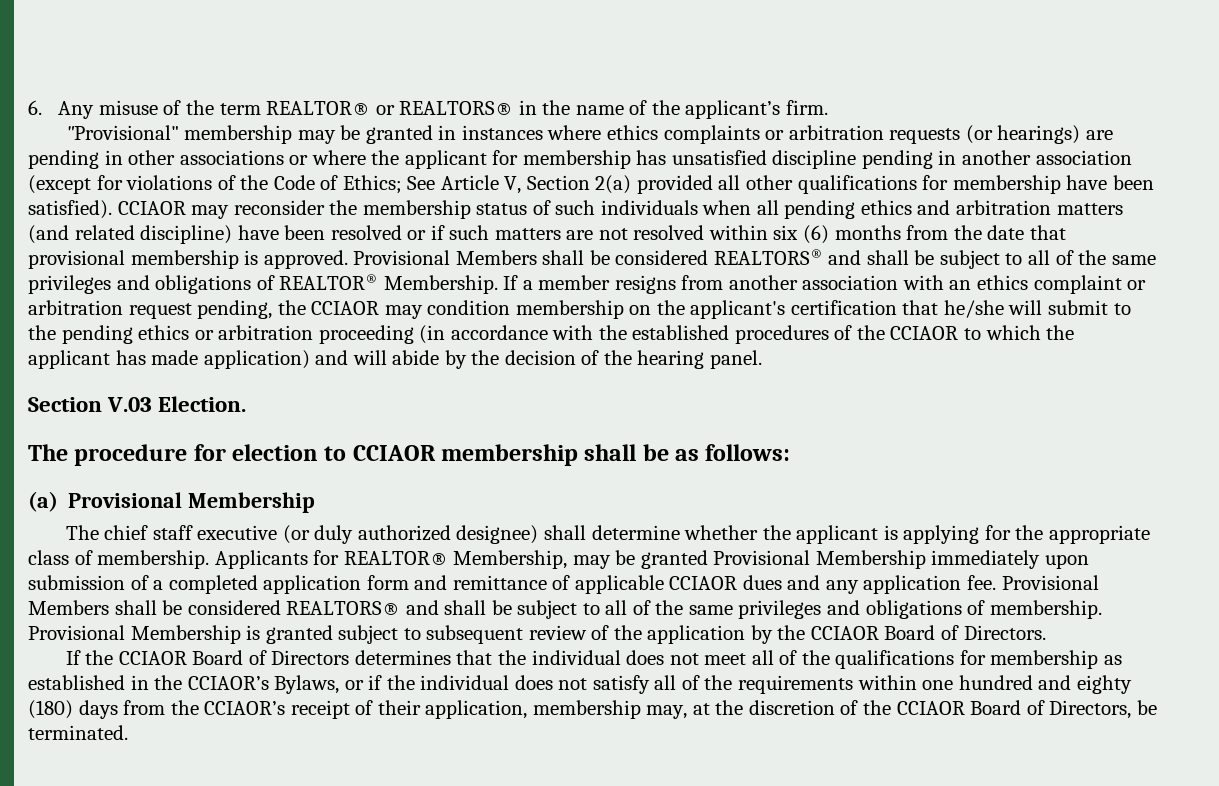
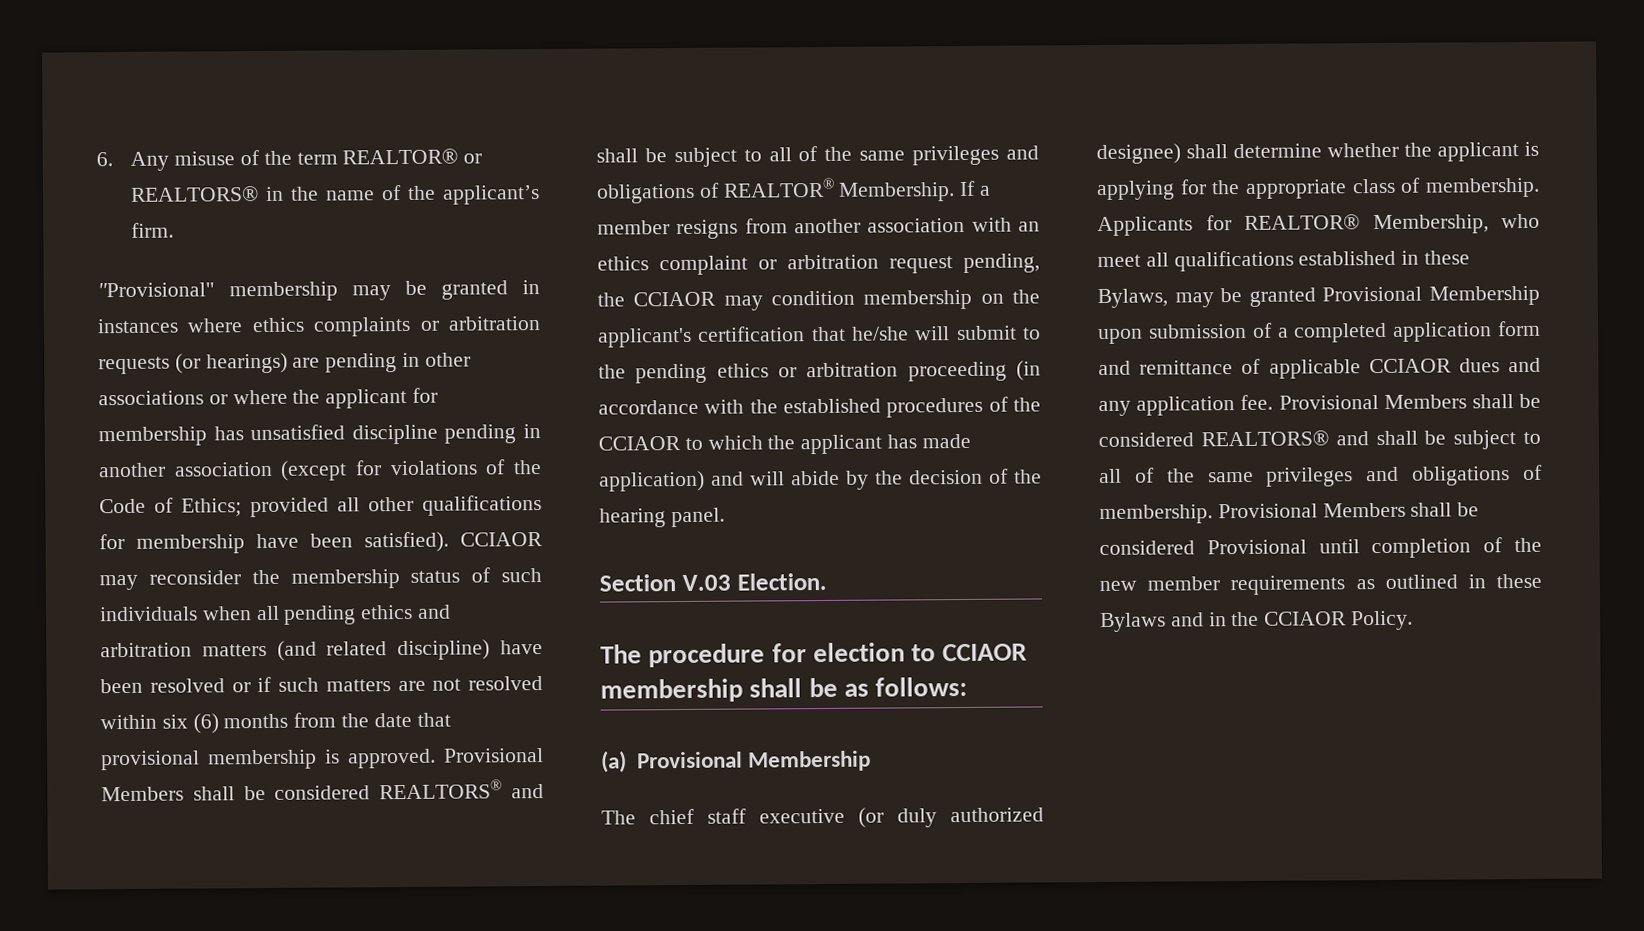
[407,175,632,194] See Article V, Section 2(a) -> (242, 507) none
(568, 559) none -> [1501,213,1540,229] [1097,250,1471,272] [1097,288,1168,309] who meet all qualifications established in these Bylaws,
[931,550,1041,569] immediately -> (1540, 295) none
[130,625,1046,644] [65,650,1122,669] [28,675,1132,694] [28,700,1157,719] [28,725,128,740] Membership is granted subject to subsequent review of the application by the CCIAOR Board of Directors. // If the CCIAOR Board of Directors determines that the individual does not meet all of the qualifications for membership as established in the CCIAOR’s Bylaws, or if the individual does not satisfy all of the requirements within one hundred and eighty (180) days from the CCIAOR’s receipt of their application, membership may, at the discretion of the CCIAOR Board of Directors, be terminated. -> [1322,502,1480,518] [1099,537,1542,559] [1099,573,1542,596] [1100,610,1414,633] Members shall be considered Provisional until completion of the new member requirements as outlined in these Bylaws and in the CCIAOR Policy.

